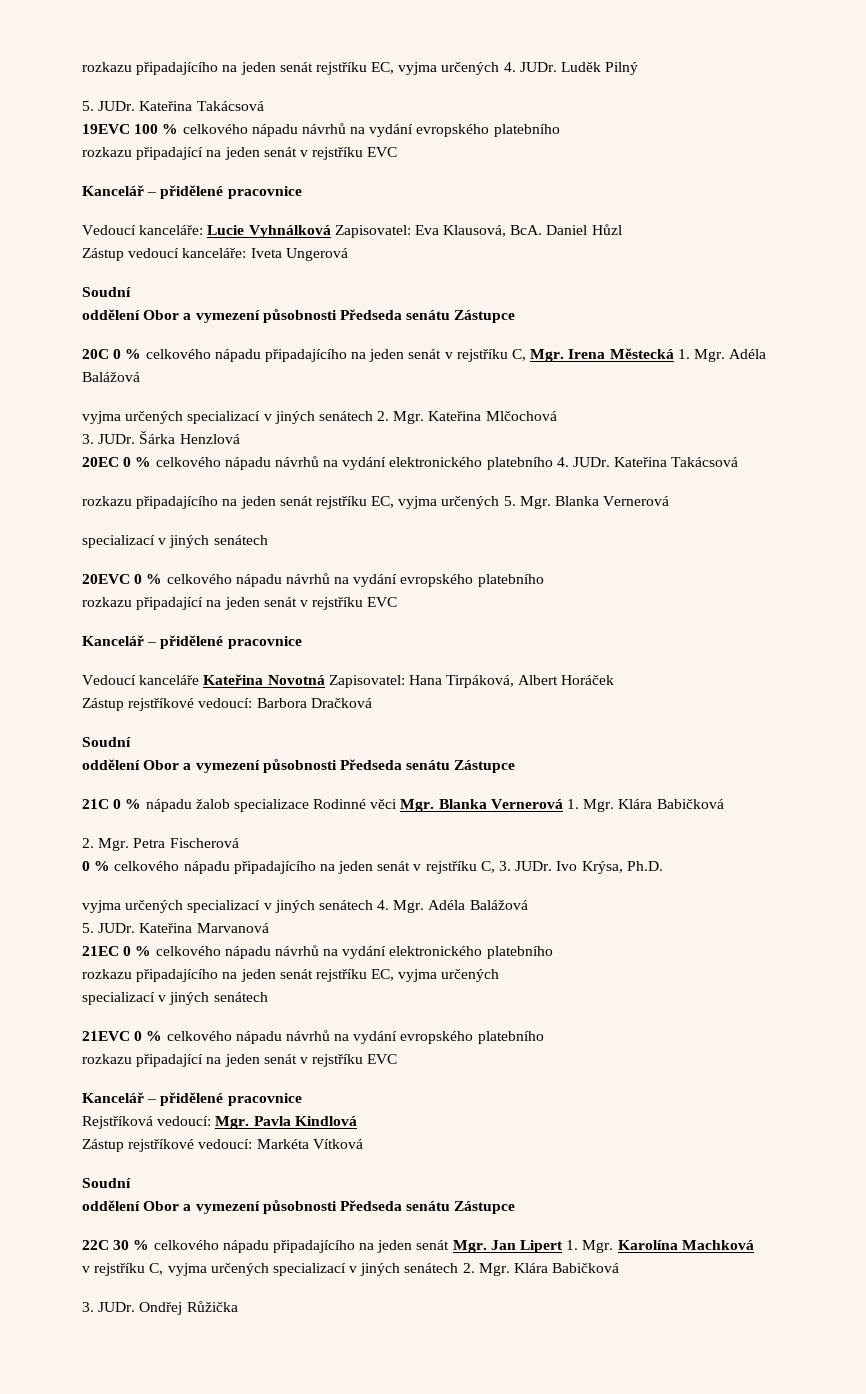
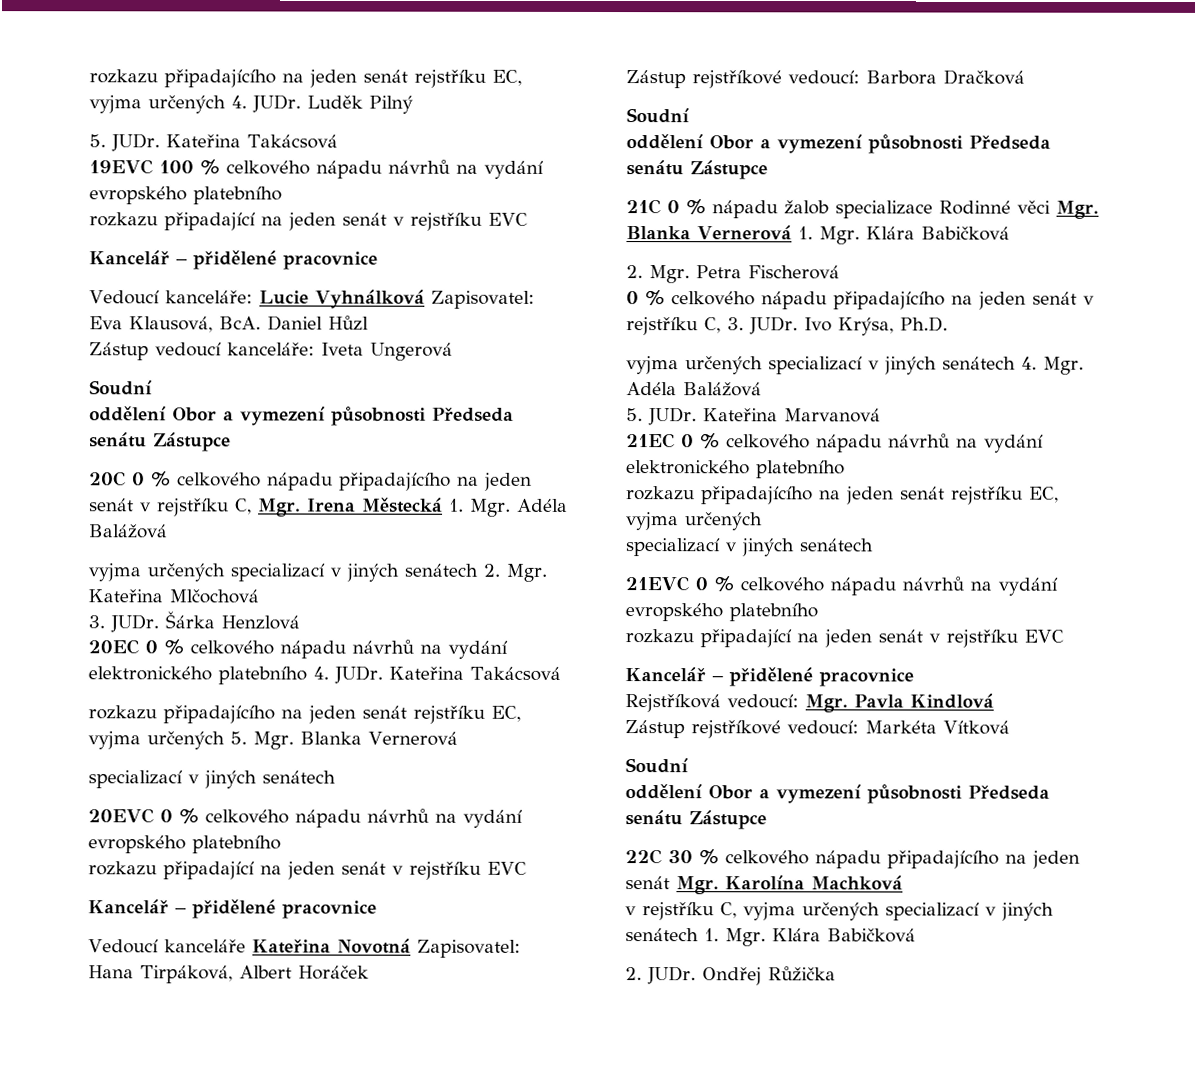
[490,1240,614,1253] Jan Lipert 1. Mgr. -> (719, 885) none
[462,1263,620,1276] [82,1302,94,1312] 2. Mgr. Klára Babičková // 3. -> [704,928,916,947] [625,967,642,981] 1. Mgr. Klára Babičková // 2.

